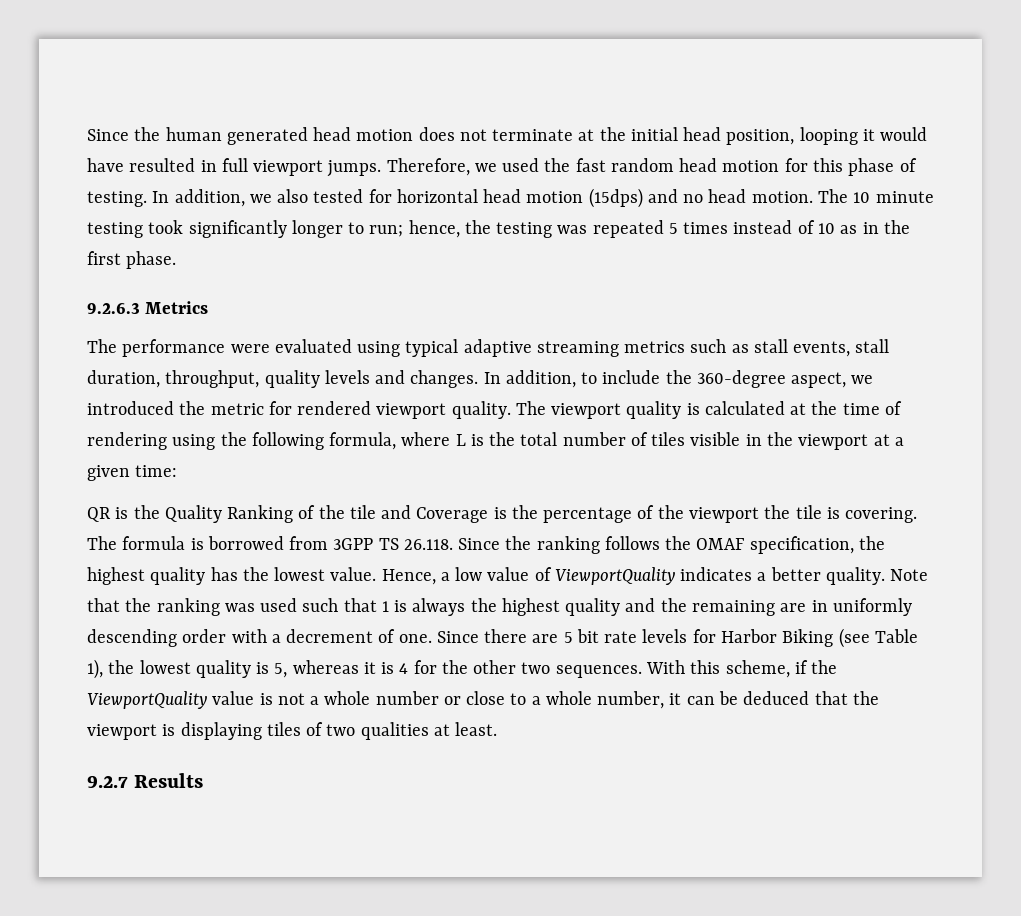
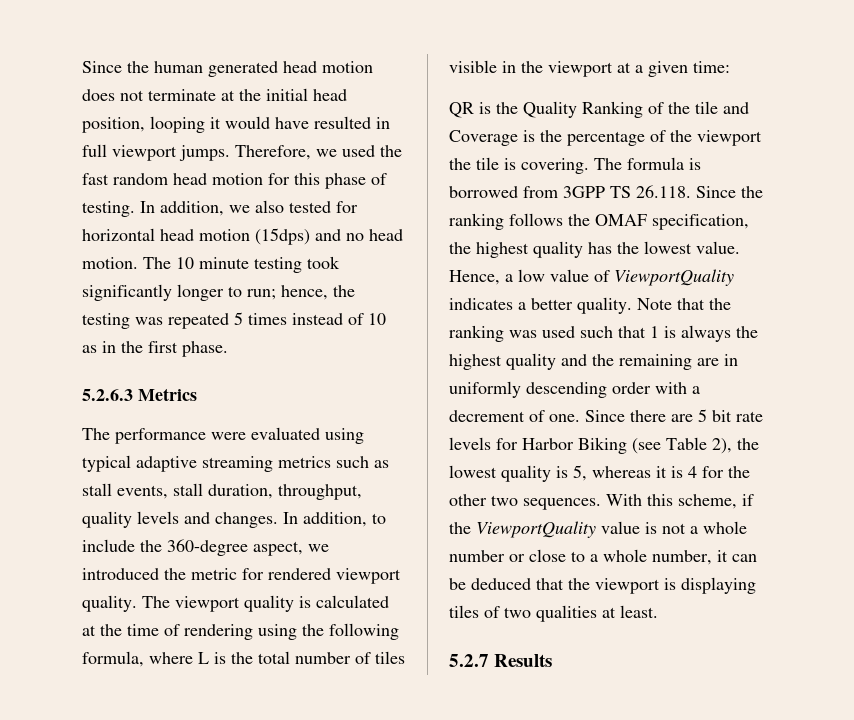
[87,303,140,314] 9.2.6.3 -> [82,389,133,401] 5.2.6.3
[87,659,103,679] 1), -> [712,438,732,454] 2),
[87,775,128,788] 9.2.7 -> [449,654,489,667] 5.2.7

